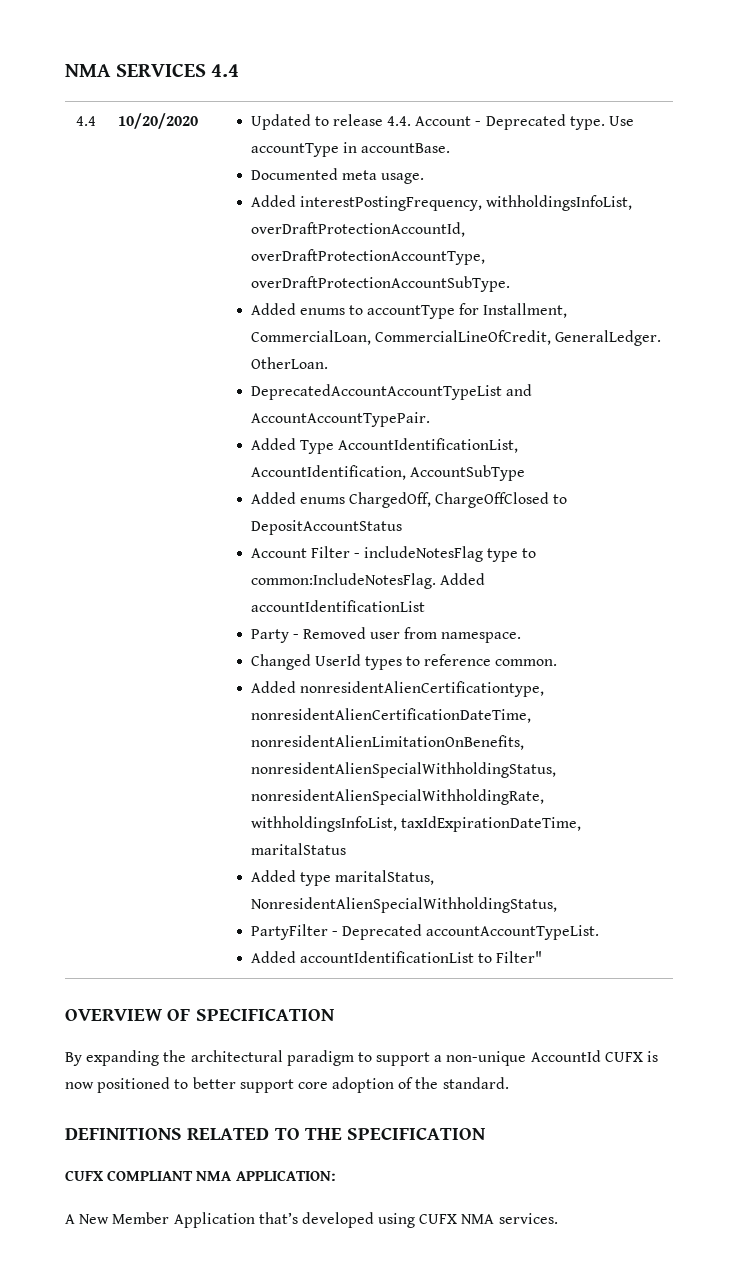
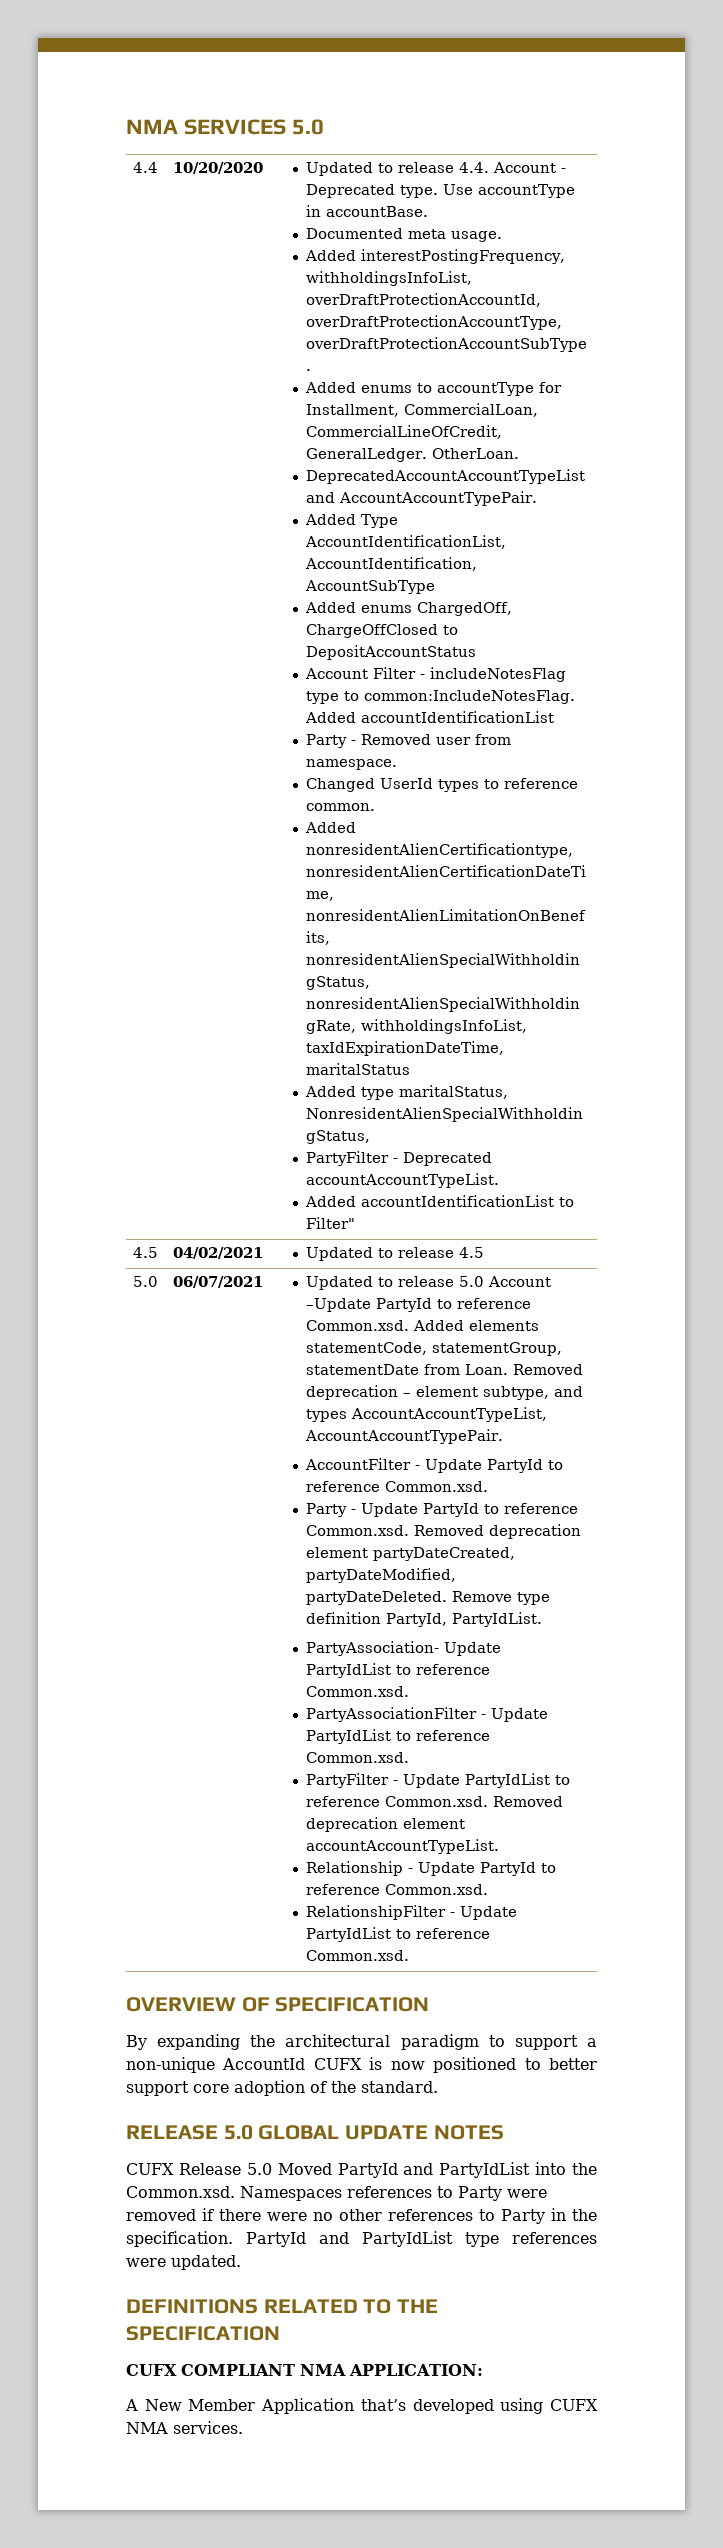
[211,64,240,77] 4.4 -> [291,119,324,135] 5.0
(543, 957) none -> [133,1247,159,1258] [173,1247,264,1259] [306,1247,485,1261] [133,1276,159,1287] [173,1276,264,1288] [306,1276,552,1290] [306,1298,532,1312] [306,1320,540,1331] [306,1342,563,1356] [306,1364,584,1375] [306,1385,584,1400] [306,1407,548,1422] [305,1429,504,1444] [305,1458,564,1473] [306,1481,489,1492] [306,1503,579,1517] [306,1524,582,1539] [306,1547,516,1561] [306,1568,457,1583] [306,1591,551,1605] [306,1612,543,1627] [306,1641,502,1656] [306,1663,491,1678] [306,1686,410,1697] [306,1707,549,1722] [306,1729,491,1744] [306,1752,410,1763] [306,1773,571,1788] [306,1796,564,1807] [306,1817,466,1832] [306,1839,500,1854] [306,1861,557,1876] [306,1884,489,1895] [306,1905,518,1920] [306,1927,491,1942] [306,1950,410,1961] // 4.5 | 04/02/2021 | Updated to release 4.5 // 5.0 | 06/07/2021 | Updated to release 5.0 Account –Update PartyId to reference Common.xsd. Added elements statementCode, statementGroup, statementDate from Loan. Removed deprecation – element subtype, and types AccountAccountTypeList, AccountAccountTypePair. // AccountFilter - Update PartyId to reference Common.xsd. // Party - Update PartyId to reference Common.xsd. Removed deprecation element partyDateCreated, partyDateModified, partyDateDeleted. Remove type definition PartyId, PartyIdList. // PartyAssociation- Update PartyIdList to reference Common.xsd. // PartyAssociationFilter - Update PartyIdList to reference Common.xsd. // PartyFilter - Update PartyIdList to reference Common.xsd. Removed deprecation element accountAccountTypeList. // Relationship - Update PartyId to reference Common.xsd. // RelationshipFilter - Update PartyIdList to reference Common.xsd.
(509, 1083) none -> [126,2125,504,2140] [126,2162,597,2178] [126,2186,547,2201] [126,2208,597,2224] [126,2231,597,2247] [126,2255,241,2270] // RELEASE 5.0 GLOBAL UPDATE NOTES // CUFX Release 5.0 Moved PartyId and PartyIdList into the Common.xsd. Namespaces references to Party were removed if there were no other references to Party in the specification. PartyId and PartyIdList type references were updated.

